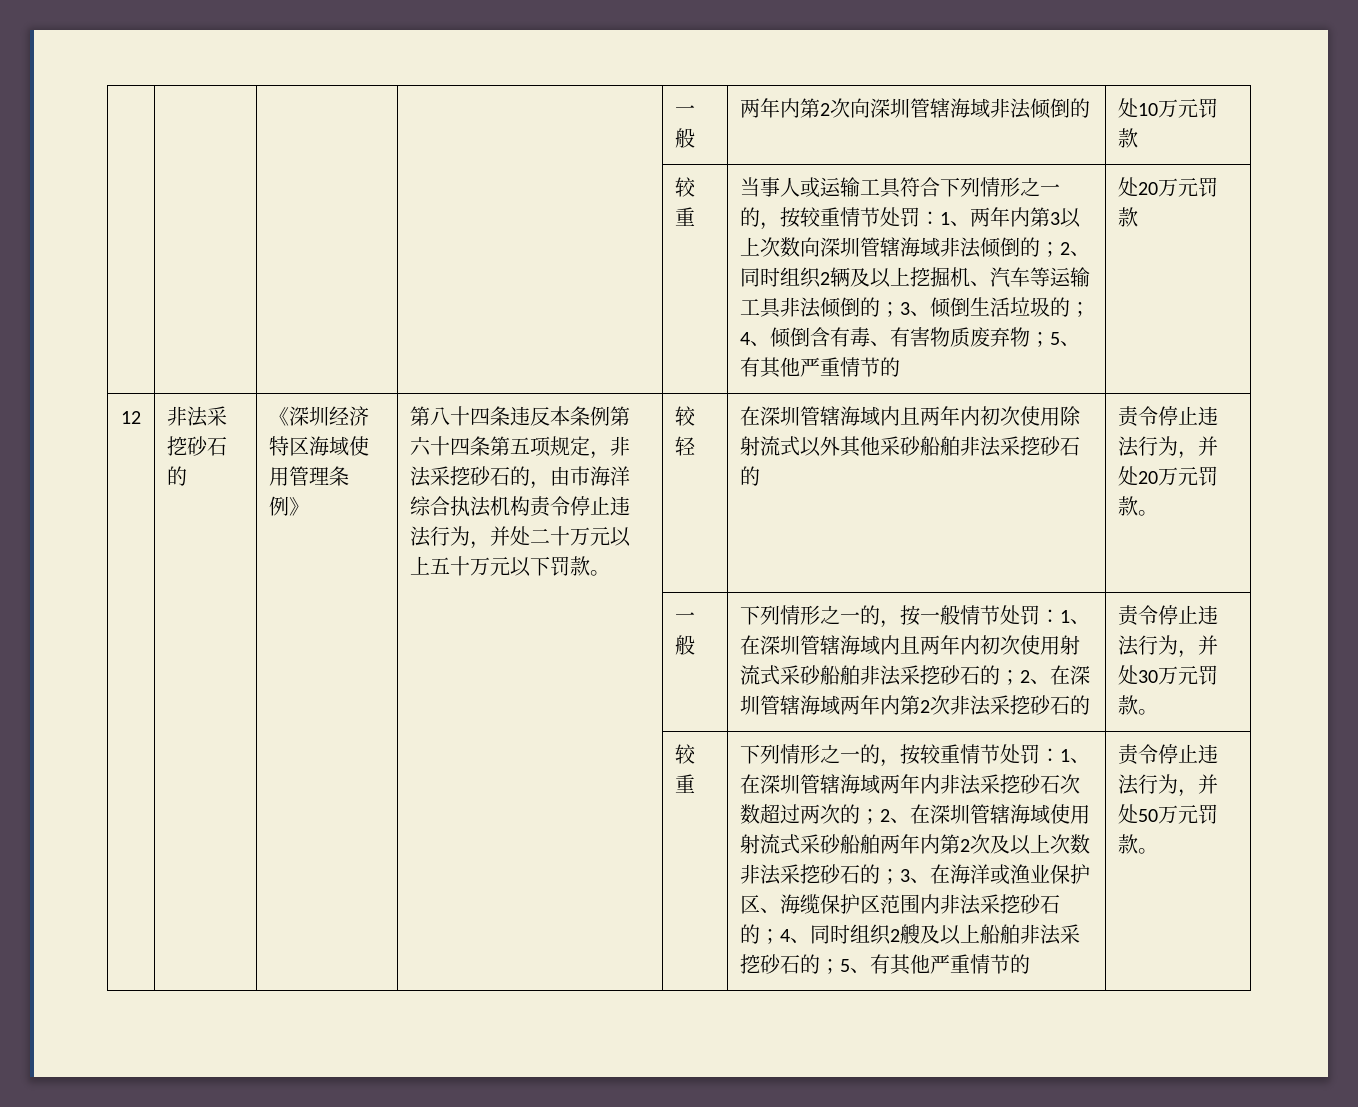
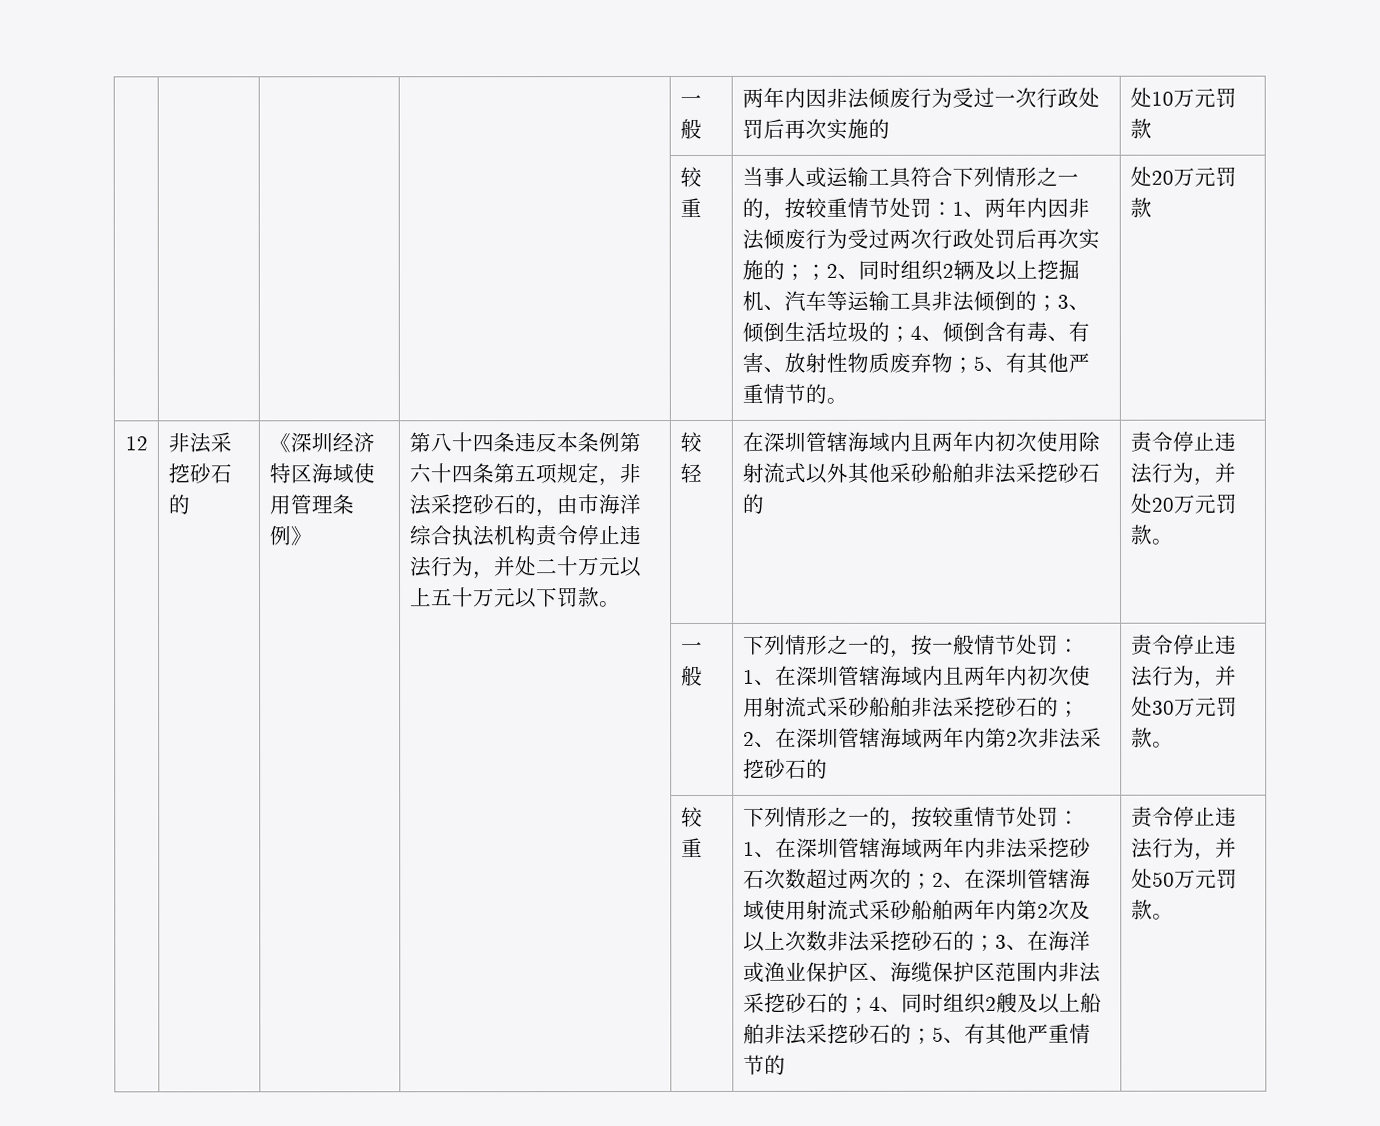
[800,98,1071,119] 第2次向深圳管辖海域非法倾倒 -> [804,87,1100,109] [741,118,869,140] 因非法倾废行为受过一次行政处罚后再次实施
[1030,207,1082,228] [740,237,1041,258] 第3以上次数向深圳管辖海域非法倾倒的 -> [1046,197,1090,218] [741,228,1100,250] [741,259,806,280] 因非法倾废行为受过两次行政处罚后再次实施的；
(931, 337) none -> [762,352,848,373] 、放射性
(901, 367) none -> [825,397,848,404] 。

